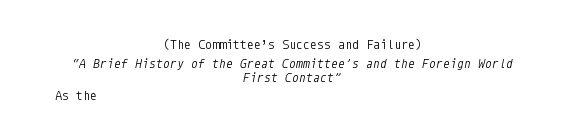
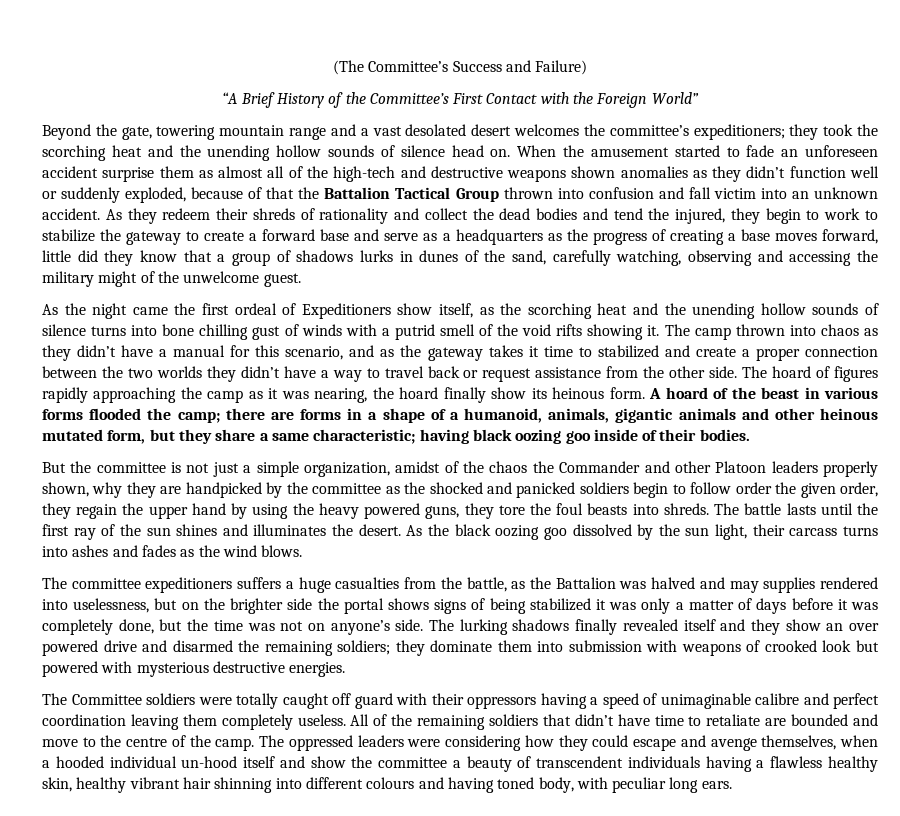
[239,58,513,70] [243,72,341,82] [55,91,97,100] Great Committee’s and the Foreign World First Contact” // As the -> [369,92,699,108] [42,124,879,140] [42,145,879,161] [42,166,880,182] [42,187,878,203] [42,208,879,224] [42,229,878,245] [42,250,878,266] [42,271,301,287] [42,303,880,319] [42,324,878,340] [42,345,878,361] [42,366,879,382] [42,387,879,403] [42,408,878,423] [42,429,750,444] [42,461,878,477] [42,482,879,498] [42,503,879,519] [42,524,878,540] [42,545,303,557] [42,577,878,593] [42,598,879,614] [42,619,880,635] [42,640,879,656] [42,661,346,677] [42,693,879,709] [42,714,879,730] [42,735,878,751] [42,756,878,772] [42,777,732,793] Committee’s First Contact with the Foreign World” // Beyond the gate, towering mountain range and a vast desolated desert welcomes the committee’s expeditioners; they took the scorching heat and the unending hollow sounds of silence head on. When the amusement started to fade an unforeseen accident surprise them as almost all of the high-tech and destructive weapons shown anomalies as they didn’t function well or suddenly exploded, because of that the Battalion Tactical Group thrown into confusion and fall victim into an unknown accident. As they redeem their shreds of rationality and collect the dead bodies and tend the injured, they begin to work to stabilize the gateway to create a forward base and serve as a headquarters as the progress of creating a base moves forward, little did they know that a group of shadows lurks in dunes of the sand, carefully watching, observing and accessing the military might of the unwelcome guest. // As the night came the first ordeal of Expeditioners show itself, as the scorching heat and the unending hollow sounds of silence turns into bone chilling gust of winds with a putrid smell of the void rifts showing it. The camp thrown into chaos as they didn’t have a manual for this scenario, and as the gateway takes it time to stabilized and create a proper connection between the two worlds they didn’t have a way to travel back or request assistance from the other side. The hoard of figures rapidly approaching the camp as it was nearing, the hoard finally show its heinous form. A hoard of the beast in various forms flooded the camp; there are forms in a shape of a humanoid, animals, gigantic animals and other heinous mutated form, but they share a same characteristic; having black oozing goo inside of their bodies. // But the committee is not just a simple organization, amidst of the chaos the Commander and other Platoon leaders properly shown, why they are handpicked by the committee as the shocked and panicked soldiers begin to follow order the given order, they regain the upper hand by using the heavy powered guns, they tore the foul beasts into shreds. The battle lasts until the first ray of the sun shines and illuminates the desert. As the black oozing goo dissolved by the sun light, their carcass turns into ashes and fades as the wind blows. // The committee expeditioners suffers a huge casualties from the battle, as the Battalion was halved and may supplies rendered into uselessness, but on the brighter side the portal shows signs of being stabilized it was only a matter of days before it was completely done, but the time was not on anyone’s side. The lurking shadows finally revealed itself and they show an over powered drive and disarmed the remaining soldiers; they dominate them into submission with weapons of crooked look but powered with mysterious destructive energies. // The Committee soldiers were totally caught off guard with their oppressors having a speed of unimaginable calibre and perfect coordination leaving them completely useless. All of the remaining soldiers that didn’t have time to retaliate are bounded and move to the centre of the camp. The oppressed leaders were considering how they could escape and avenge themselves, when a hooded individual un-hood itself and show the committee a beauty of transcendent individuals having a flawless healthy skin, healthy vibrant hair shinning into different colours and having toned body, with peculiar long ears.

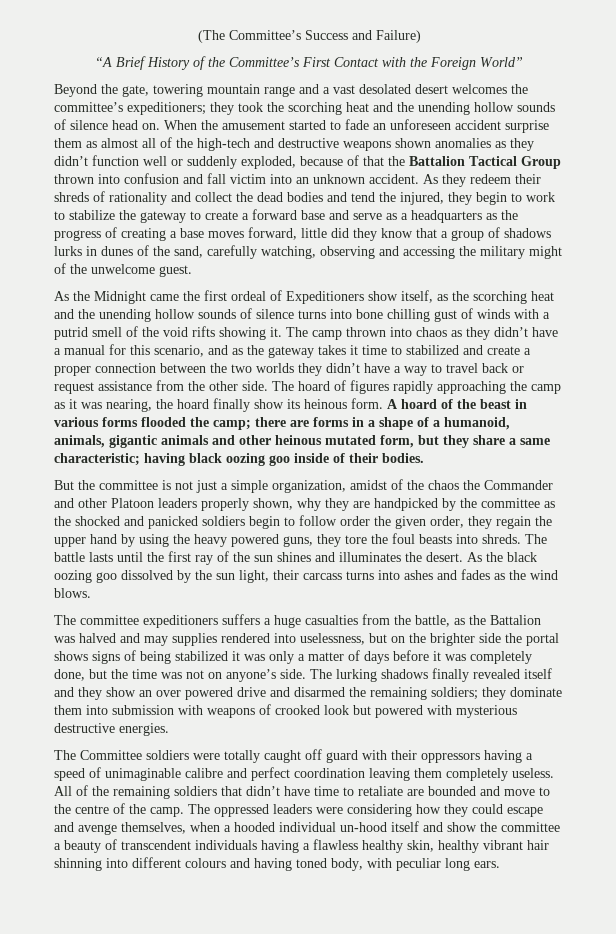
[92,303,128,319] night -> [94,291,146,304] Midnight

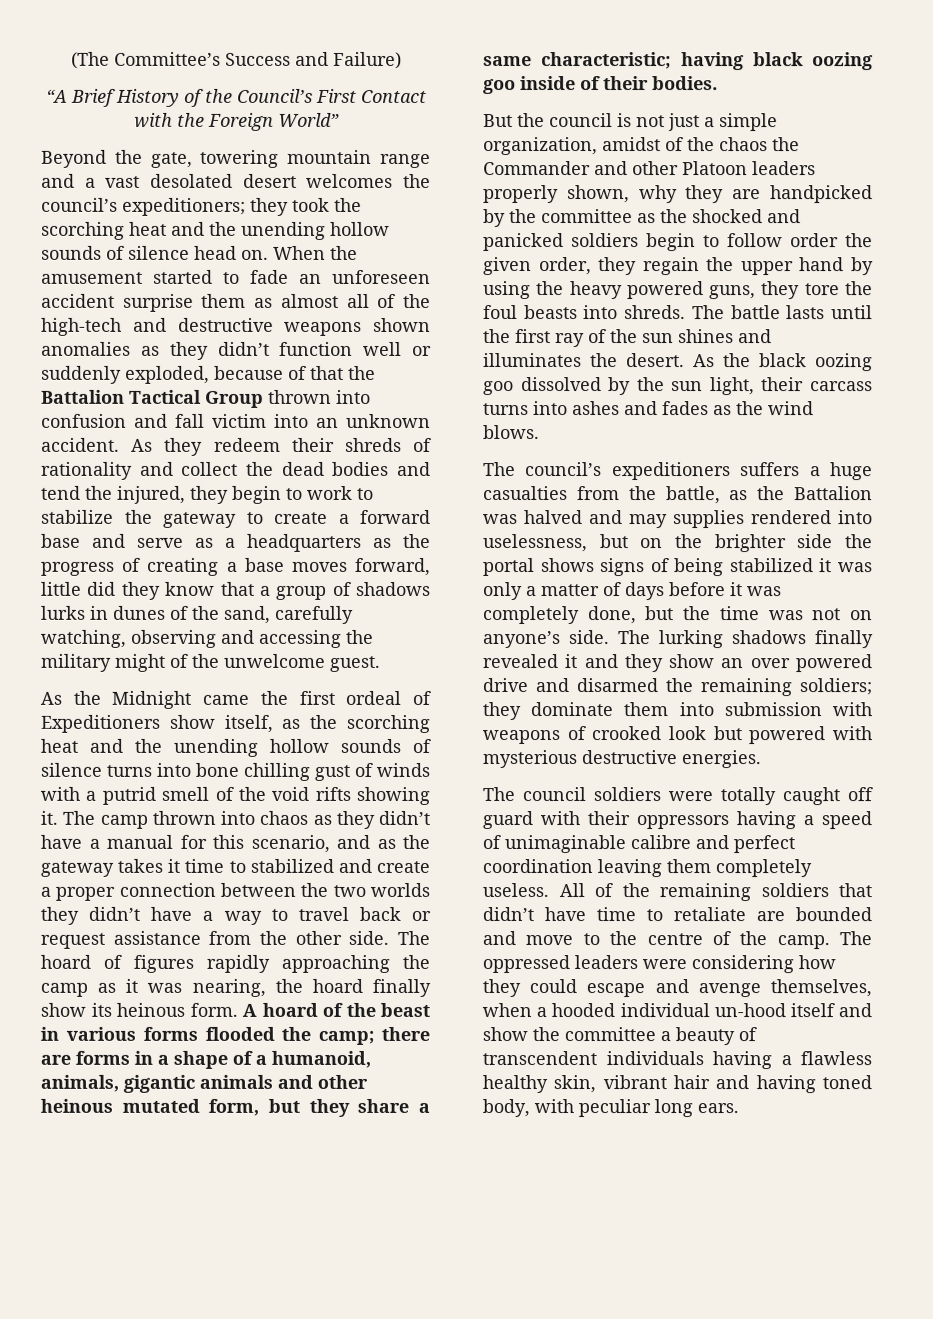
[229,57,300,67] Committee’s -> [236,88,313,103] Council’s
[54,102,123,112] committee’s -> [41,197,118,212] council’s
[99,480,158,490] committee -> [549,113,613,128] council
[80,615,139,625] committee -> [525,462,603,477] council’s
[524,668,552,679] itself -> [564,654,579,669] it
[80,750,142,760] Committee -> [522,787,586,802] council
[438,840,479,853] healthy -> (597, 1084) none
[54,857,226,871] shinning into different colours -> (710, 1082) none

